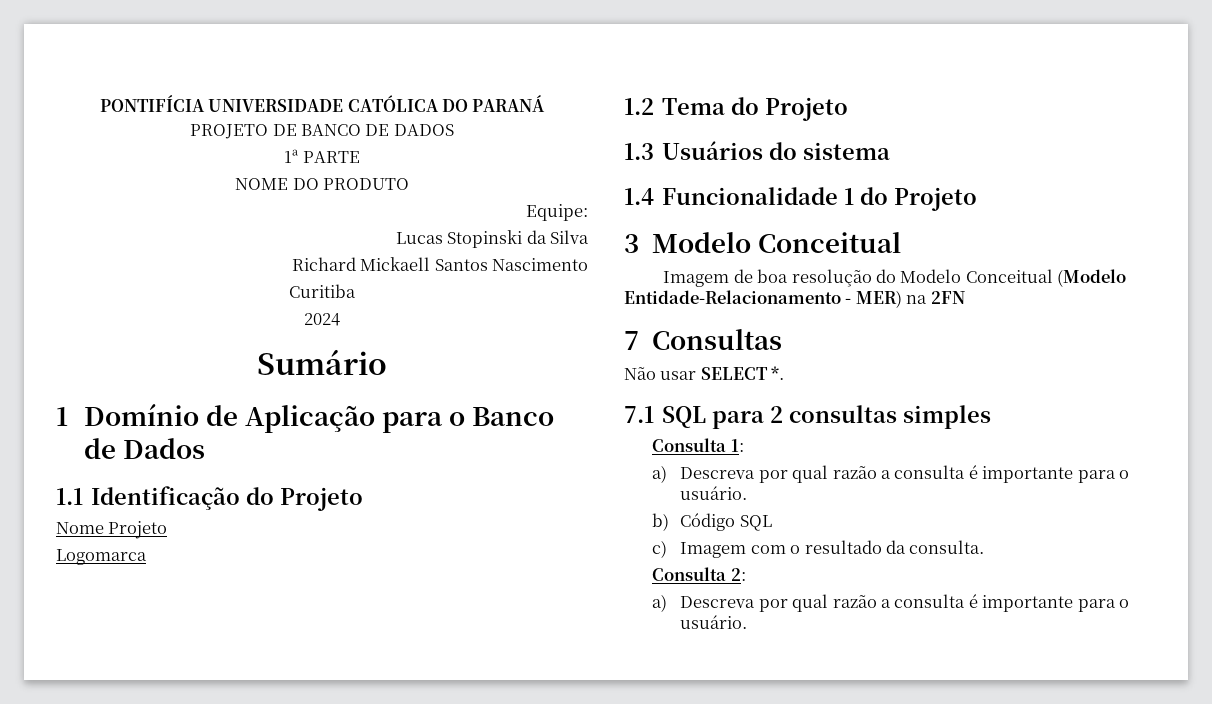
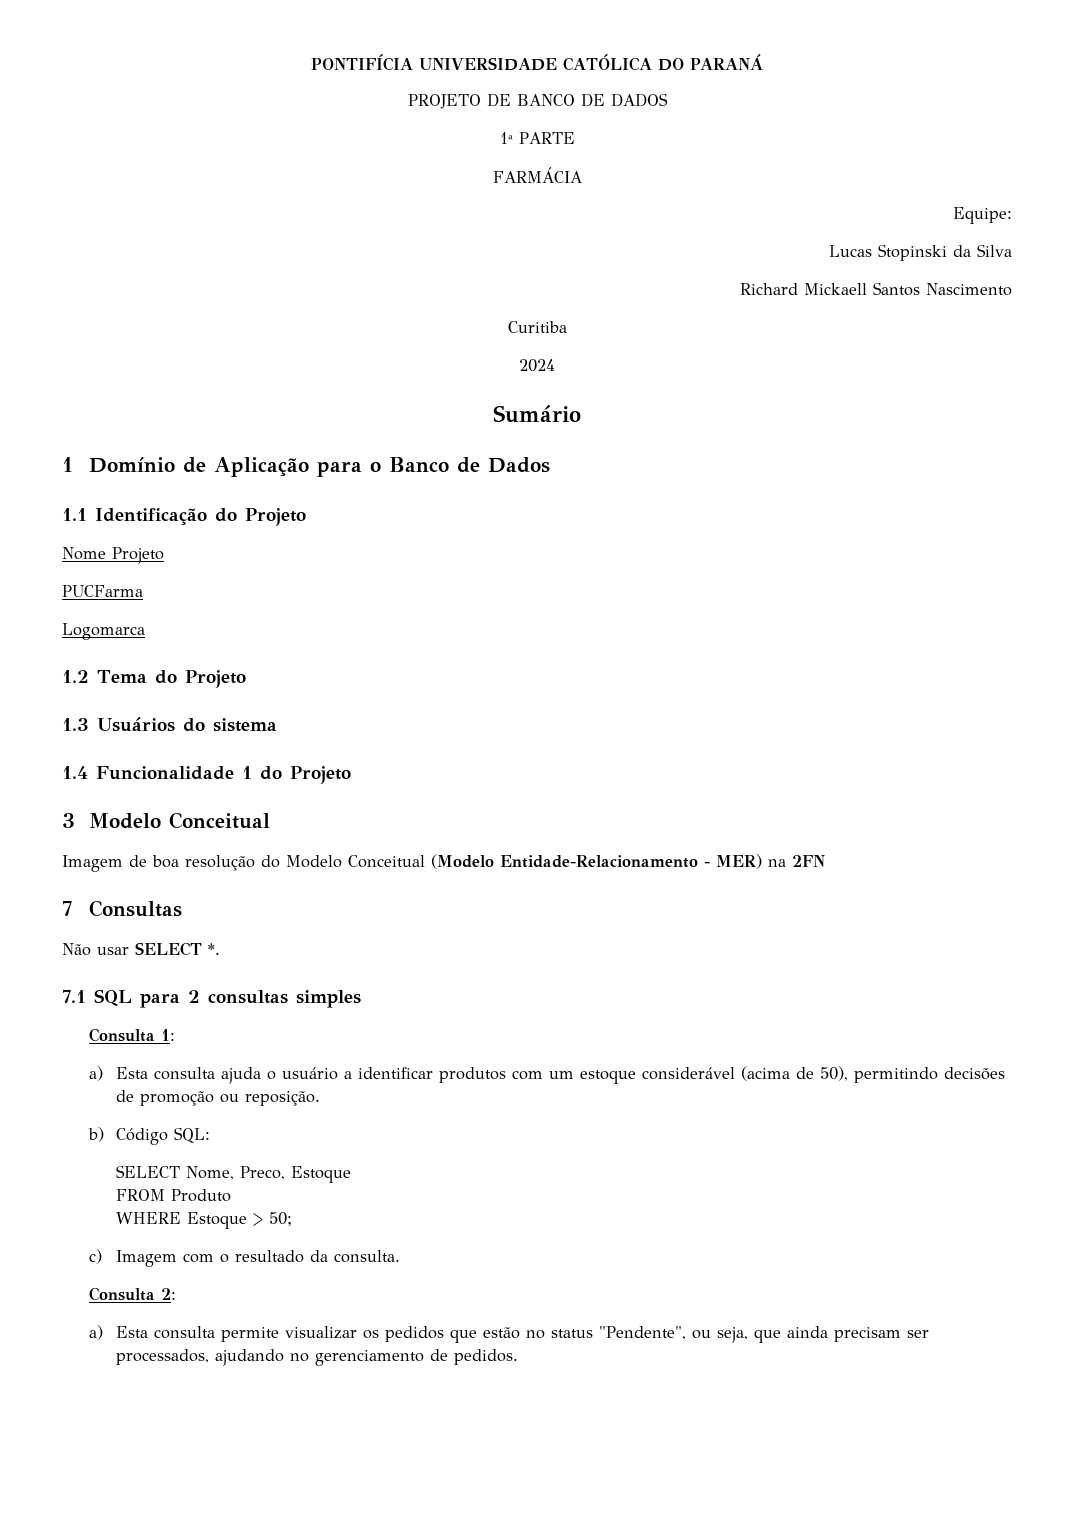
[235,178,409,190] NOME DO PRODUTO -> [492,167,582,183] FARMÁCIA
(168, 530) none -> [62,585,143,597] // PUCFarma
[680,465,1130,483] [680,486,748,500] [652,513,772,531] Descreva por qual razão a consulta é importante para o usuário. // b) Código SQL -> [116,1066,1006,1084] [116,1090,321,1106] [88,1127,211,1145] [116,1165,352,1183] [116,1189,232,1202] [116,1212,293,1229] Esta consulta ajuda o usuário a identificar produtos com um estoque considerável (acima de 50), permitindo decisões de promoção ou reposição. // b) Código SQL: // SELECT Nome, Preco, Estoque // FROM Produto // WHERE Estoque > 50;
[680,594,1130,612] [680,615,748,629] Descreva por qual razão a consulta é importante para o usuário. -> [116,1326,930,1343] [116,1349,519,1366] Esta consulta permite visualizar os pedidos que estão no status "Pendente", ou seja, que ainda precisam ser processados, ajudando no gerenciamento de pedidos.

